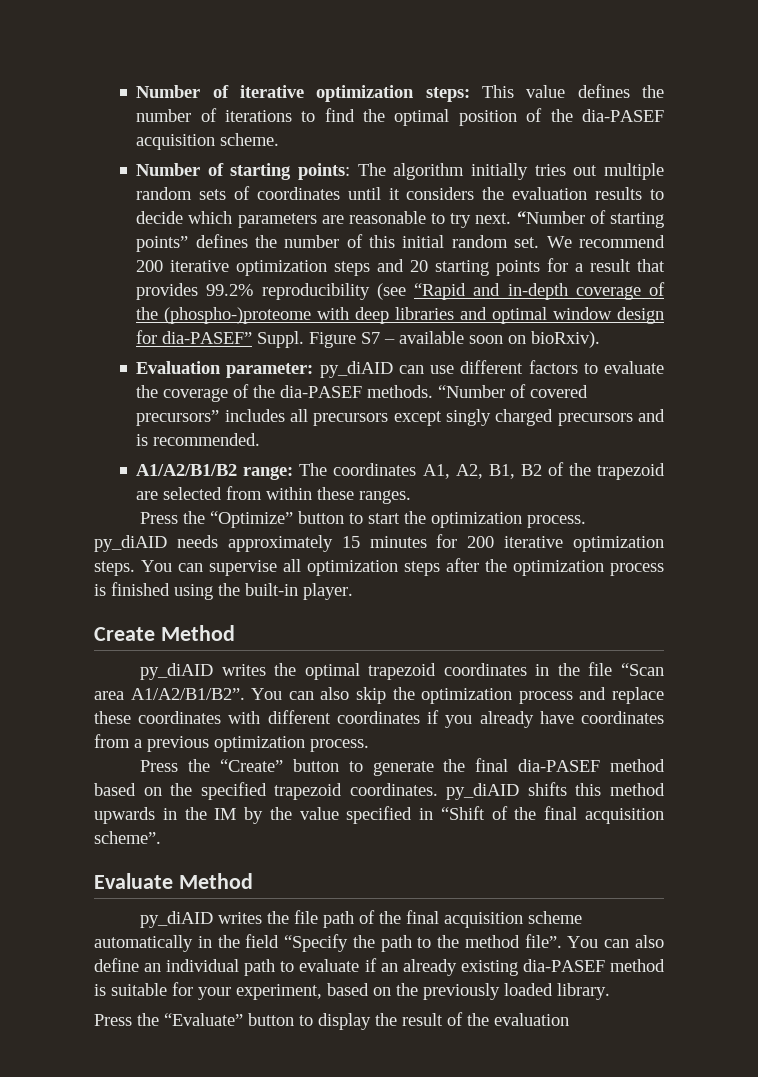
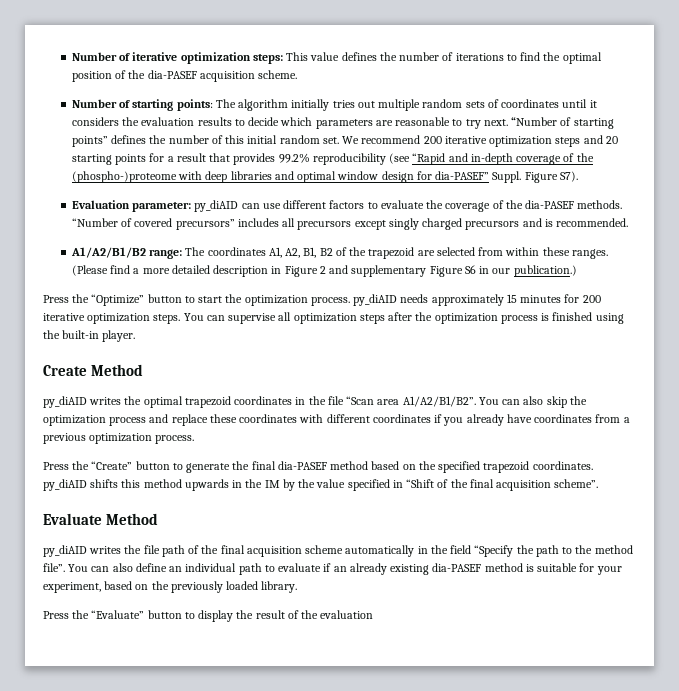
[361,331,601,348] S7 – available soon on bioRxiv). -> [559,171,578,182] S7).
(412, 497) none -> [71,265,577,277] (Please find a more detailed description in Figure 2 and supplementary Figure S6 in our publication.)

